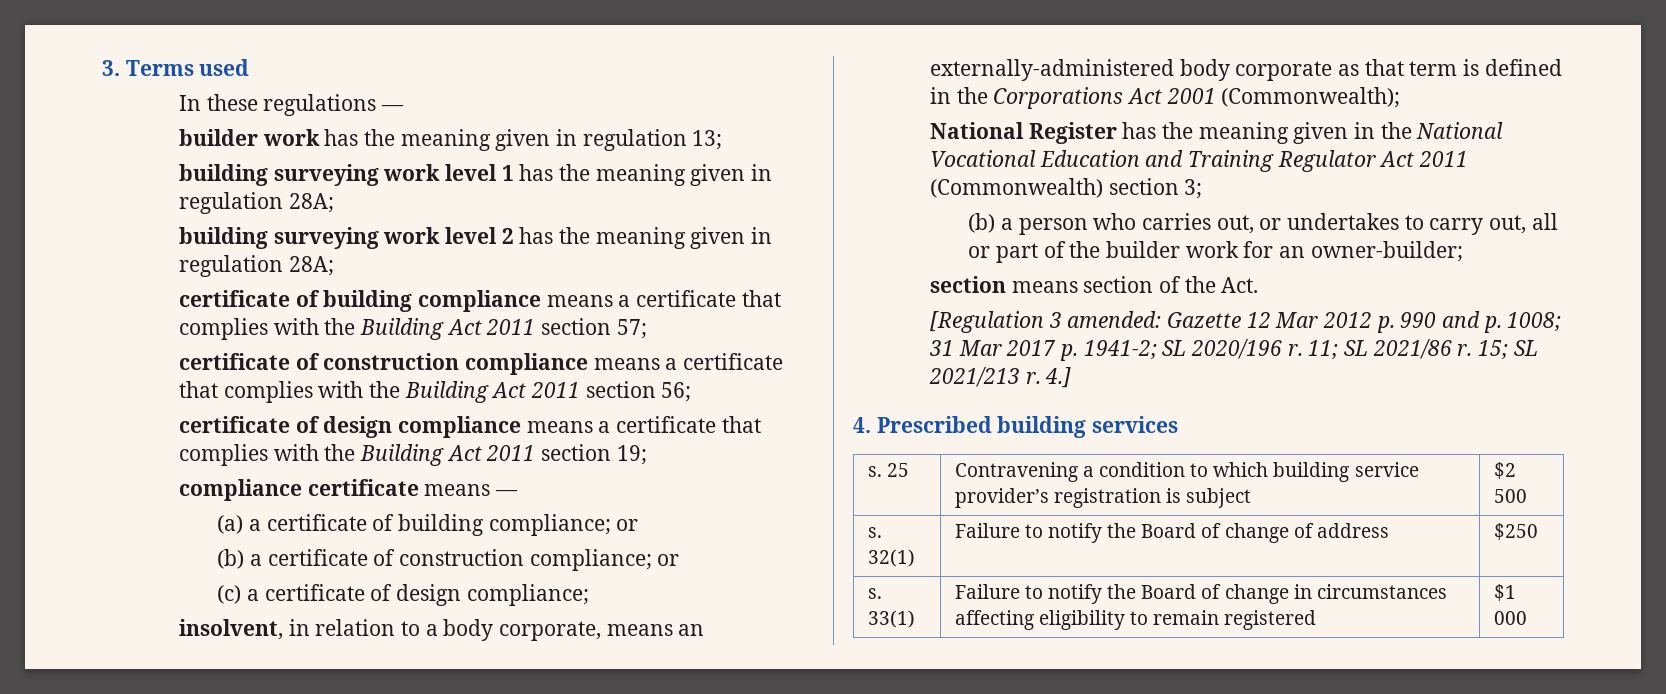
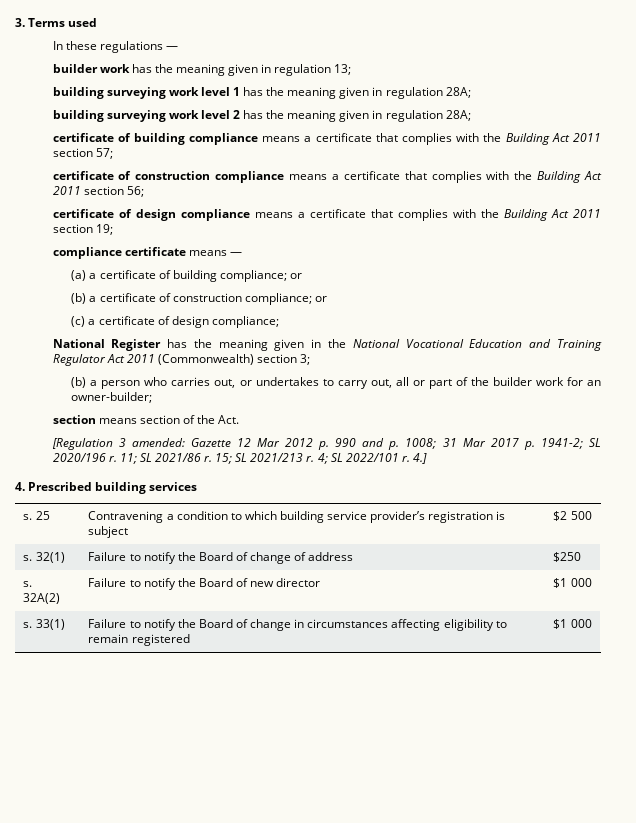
[178,619,705,641] [929,59,1562,81] [929,87,1401,109] // insolvent, in relation to a body corporate, means an externally-administered body corporate as that term is defined in the Corporations Act 2001 (Commonwealth); -> (279, 322) none
(1041, 378) none -> [317,453,410,464] 4; SL 2022/101 r.
(1538, 531) none -> [23,581,33,587] [23,593,61,604] [88,578,321,590] [553,578,592,588] // s. 32A(2) | Failure to notify the Board of new director | $1 000

